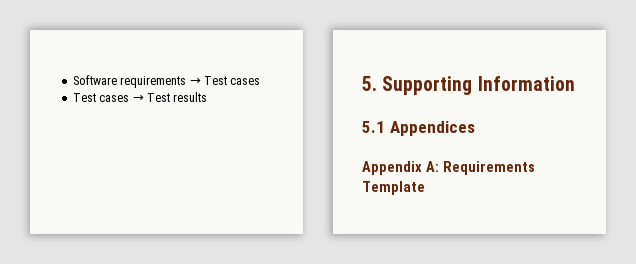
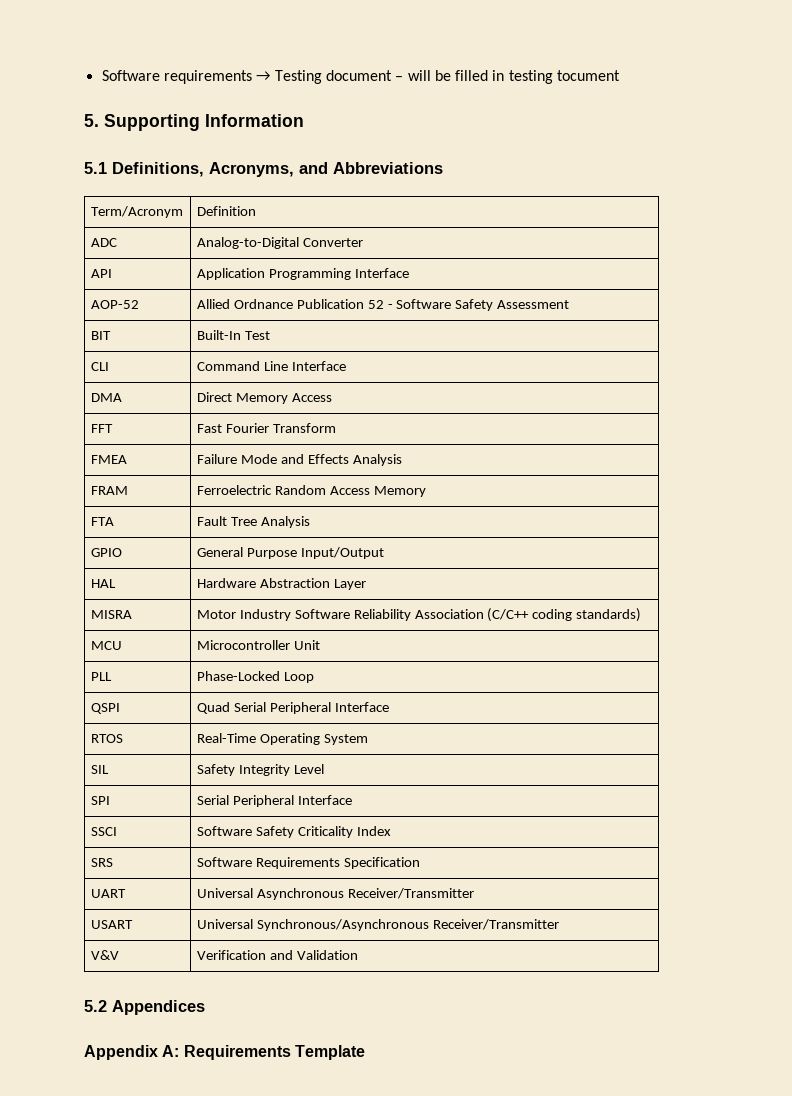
[203,76,261,85] [72,92,208,102] [362,76,575,95] [362,121,385,133] Test cases // Test cases → Test results // 5. Supporting Information // 5.1 -> [274,70,621,84] [84,114,304,131] [84,162,443,177] [90,206,183,218] [196,206,256,216] [90,238,117,247] [196,237,363,249] [90,269,112,278] [196,268,409,280] [90,300,139,309] [196,299,570,311] [90,331,111,340] [196,330,270,340] [90,362,109,371] [196,361,346,371] [90,393,122,402] [196,392,332,404] [90,424,113,433] [196,423,336,433] [90,455,127,464] [196,454,402,466] [90,486,128,495] [196,485,426,497] [90,517,114,526] [196,516,310,528] [90,548,122,557] [196,547,384,559] [90,579,116,588] [196,578,366,590] [90,610,132,619] [196,608,642,622] [90,641,122,650] [196,640,320,650] [90,672,112,681] [196,671,314,683] [90,703,120,714] [196,702,389,714] [90,734,123,743] [196,733,368,745] [90,765,109,774] [196,764,324,776] [90,796,110,805] [196,795,352,807] [90,827,117,836] [196,826,391,838] [90,858,113,867] [196,857,420,869] [90,889,126,898] [196,888,474,900] [90,920,133,929] [196,919,559,931] [90,950,119,960] [196,950,358,960] [84,1000,107,1012] Testing document – will be filled in testing tocument // 5. Supporting Information // 5.1 Definitions, Acronyms, and Abbreviations // Term/Acronym | Definition // ADC | Analog-to-Digital Converter // API | Application Programming Interface // AOP-52 | Allied Ordnance Publication 52 - Software Safety Assessment // BIT | Built-In Test // CLI | Command Line Interface // DMA | Direct Memory Access // FFT | Fast Fourier Transform // FMEA | Failure Mode and Effects Analysis // FRAM | Ferroelectric Random Access Memory // FTA | Fault Tree Analysis // GPIO | General Purpose Input/Output // HAL | Hardware Abstraction Layer // MISRA | Motor Industry Software Reliability Association (C/C++ coding standards) // MCU | Microcontroller Unit // PLL | Phase-Locked Loop // QSPI | Quad Serial Peripheral Interface // RTOS | Real-Time Operating System // SIL | Safety Integrity Level // SPI | Serial Peripheral Interface // SSCI | Software Safety Criticality Index // SRS | Software Requirements Specification // UART | Universal Asynchronous Receiver/Transmitter // USART | Universal Synchronous/Asynchronous Receiver/Transmitter // V&V | Verification and Validation // 5.2

